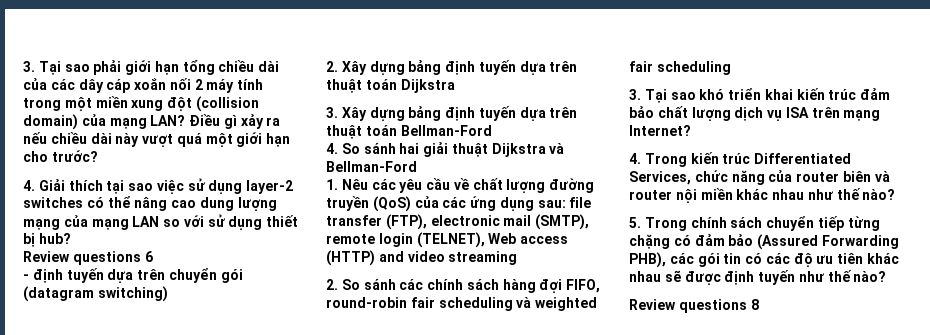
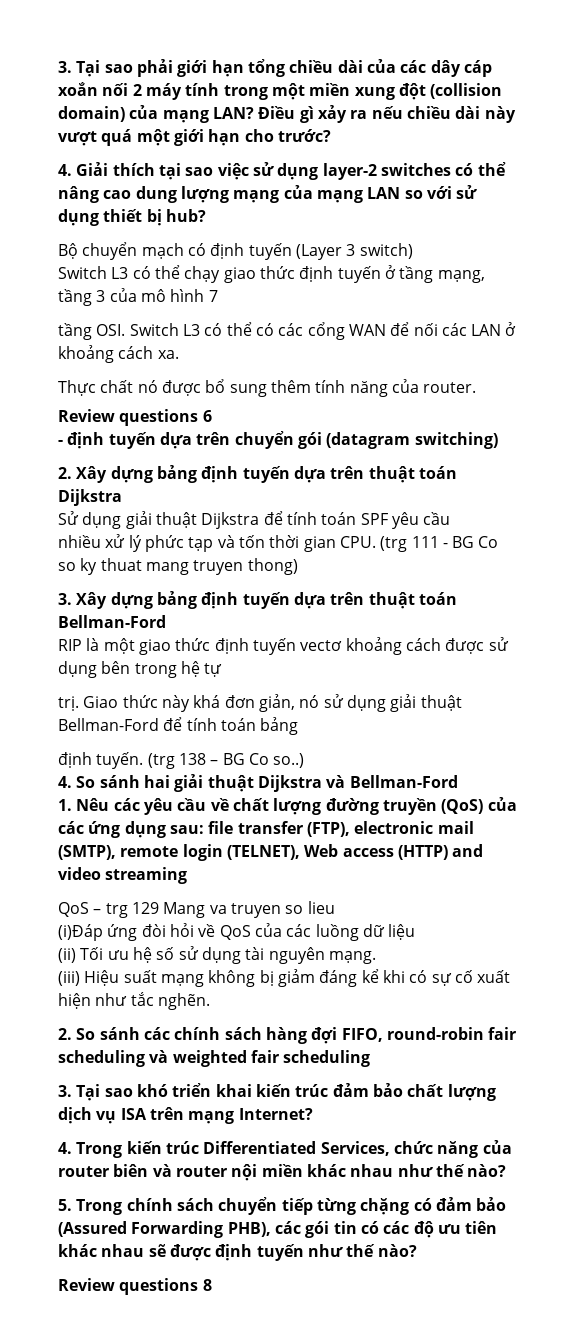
(71, 238) none -> [58,242,413,260] [58,265,485,283] [58,288,218,306] [58,322,517,340] [58,345,179,363] [58,379,477,397] // Bộ chuyển mạch có định tuyến (Layer 3 switch) // Switch L3 có thể chạy giao thức định tuyến ở tầng mạng, tầng 3 của mô hình 7 // tầng OSI. Switch L3 có thể có các cổng WAN để nối các LAN ở khoảng cách xa. // Thực chất nó được bổ sung thêm tính năng của router.
(455, 86) none -> [58,511,451,529] [58,534,499,552] [58,558,298,575] // Sử dụng giải thuật Dijkstra để tính toán SPF yêu cầu // nhiều xử lý phức tạp và tốn thời gian CPU. (trg 111 - BG Co so ky thuat mang truyen thong)
(492, 130) none -> [58,637,509,655] [58,661,223,678] [58,694,462,712] [58,717,299,735] [58,752,305,769] // RIP là một giao thức định tuyến vectơ khoảng cách được sử dụng bên trong hệ tự // trị. Giao thức này khá đơn giản, nó sử dụng giải thuật Bellman-Ford để tính toán bảng // định tuyến. (trg 138 – BG Co so..)
(518, 258) none -> [58,901,335,918] [58,923,416,941] [58,946,376,964] [58,969,511,987] [58,992,210,1010] // QoS – trg 129 Mang va truyen so lieu // (i)Đáp ứng đòi hỏi về QoS của các luồng dữ liệu // (ii) Tối ưu hệ số sử dụng tài nguyên mạng. // (iii) Hiệu suất mạng không bị giảm đáng kể khi có sự cố xuất hiện như tắc nghẽn.

